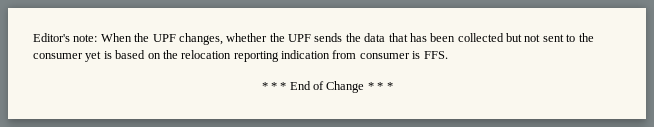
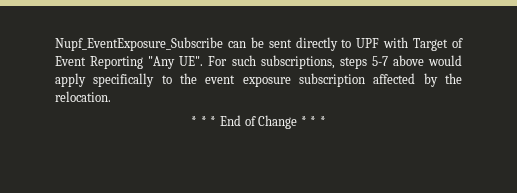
[33,33,594,45] [33,50,448,62] Editor's note: When the UPF changes, whether the UPF sends the data that has been collected but not sent to the consumer yet is based on the relocation reporting indication from consumer is FFS. -> [55,37,464,51] [55,55,463,69] [55,73,462,87] [55,91,111,102] Nupf_EventExposure_Subscribe can be sent directly to UPF with Target of Event Reporting "Any UE". For such subscriptions, steps 5-7 above would apply specifically to the event exposure subscription affected by the relocation.

